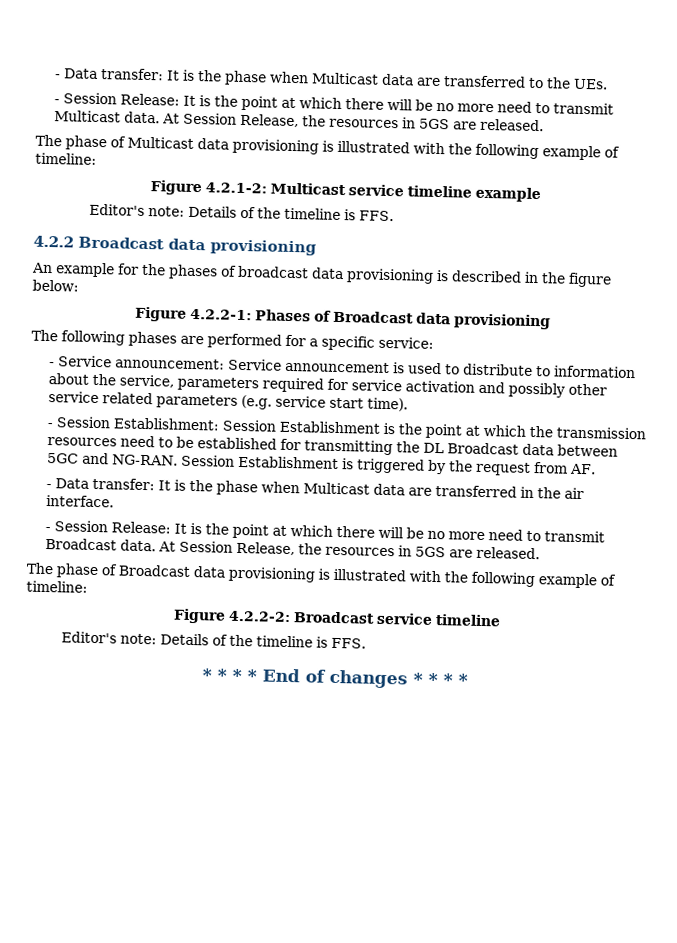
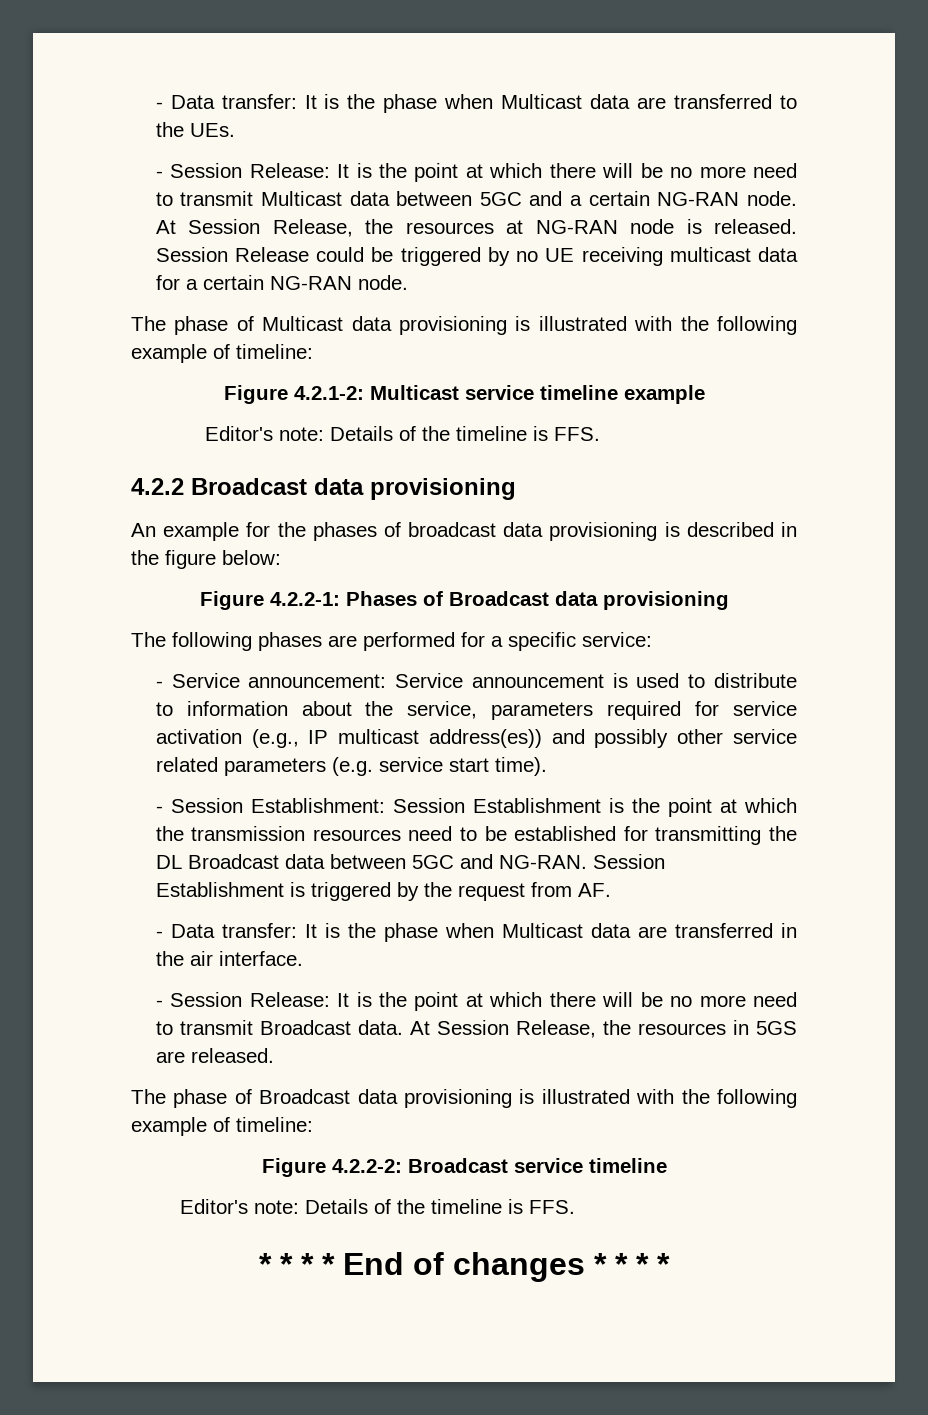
[124,111,545,132] data. At Session Release, the resources in 5GS are released. -> [349,191,797,206] [155,219,797,237] [155,247,798,266] [155,275,408,290] data between 5GC and a certain NG-RAN node. At Session Release, the resources at NG-RAN node is released. Session Release could be triggered by no UE receiving multicast data for a certain NG-RAN node.
(476, 386) none -> [251,729,542,748] (e.g., IP multicast address(es))

